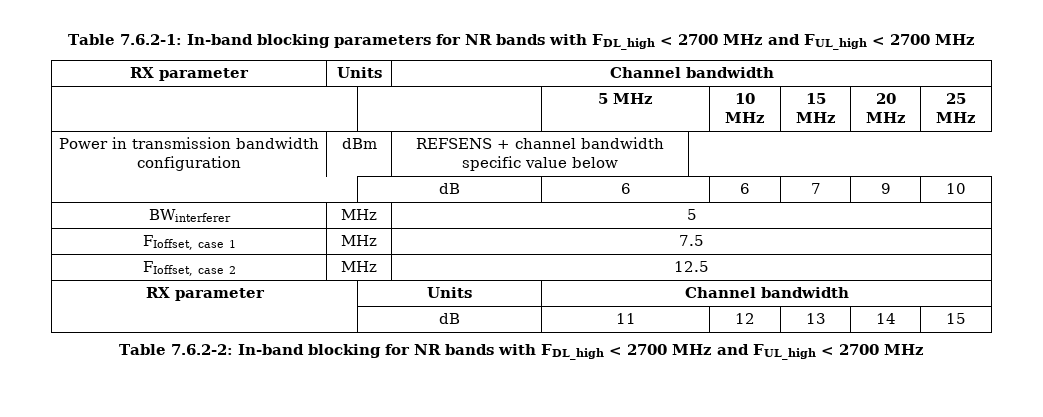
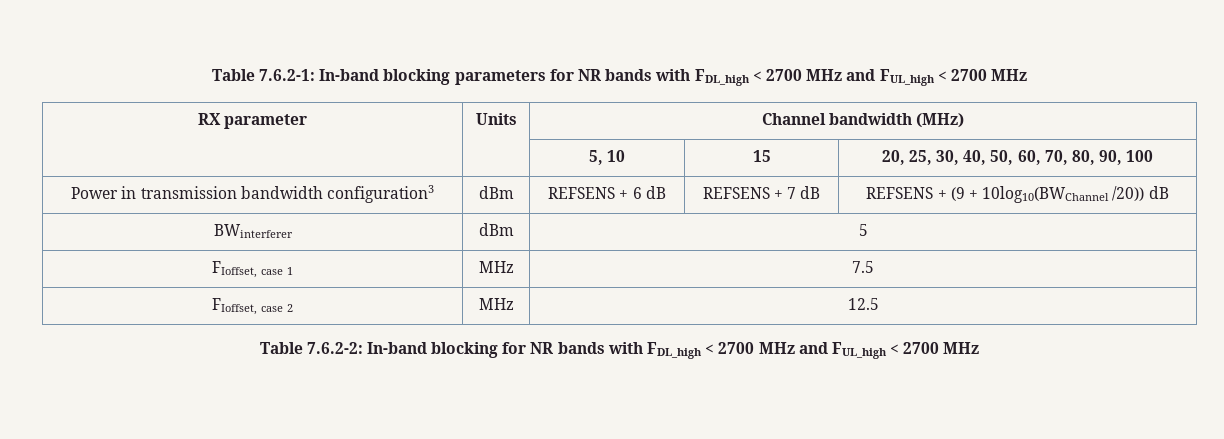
[598,93,653,104] [735,93,755,104] [725,112,765,123] [805,93,826,104] [795,112,836,123] [875,93,896,104] [865,112,906,123] [946,93,966,104] [936,112,976,123] // | | 5 MHz | 10 MHz | 15 MHz | 20 MHz | 25 MHz -> [916,113,965,128] [588,150,626,165] [752,150,771,162] [881,150,1154,165] (MHz) // | | 5, 10 | 15 | 20, 25, 30, 40, 50, 60, 70, 80, 90, 100
[137,156,241,171] configuration -> [326,185,434,203] configuration3
[515,137,664,149] [462,156,618,171] [439,183,460,194] [620,183,631,194] [740,183,750,194] [810,183,821,194] [880,183,891,194] [946,183,966,194] channel bandwidth specific value below // | dB | 6 | 6 | 7 | 9 | 10 -> [632,186,666,199] [702,186,821,199] [866,186,1169,203] 6 dB | REFSENS + 7 dB | REFSENS + (9 + 10log10(BWChannel /20)) dB
[341,209,377,220] MHz -> [478,223,514,236] dBm
[145,287,265,301] [427,287,472,298] [684,287,849,298] [439,313,460,324] [615,313,636,324] [735,313,755,324] [805,313,826,324] [875,313,896,324] [946,313,966,324] // RX parameter | Units | Channel bandwidth // | dB | 11 | 12 | 13 | 14 | 15 -> (879, 304) none

